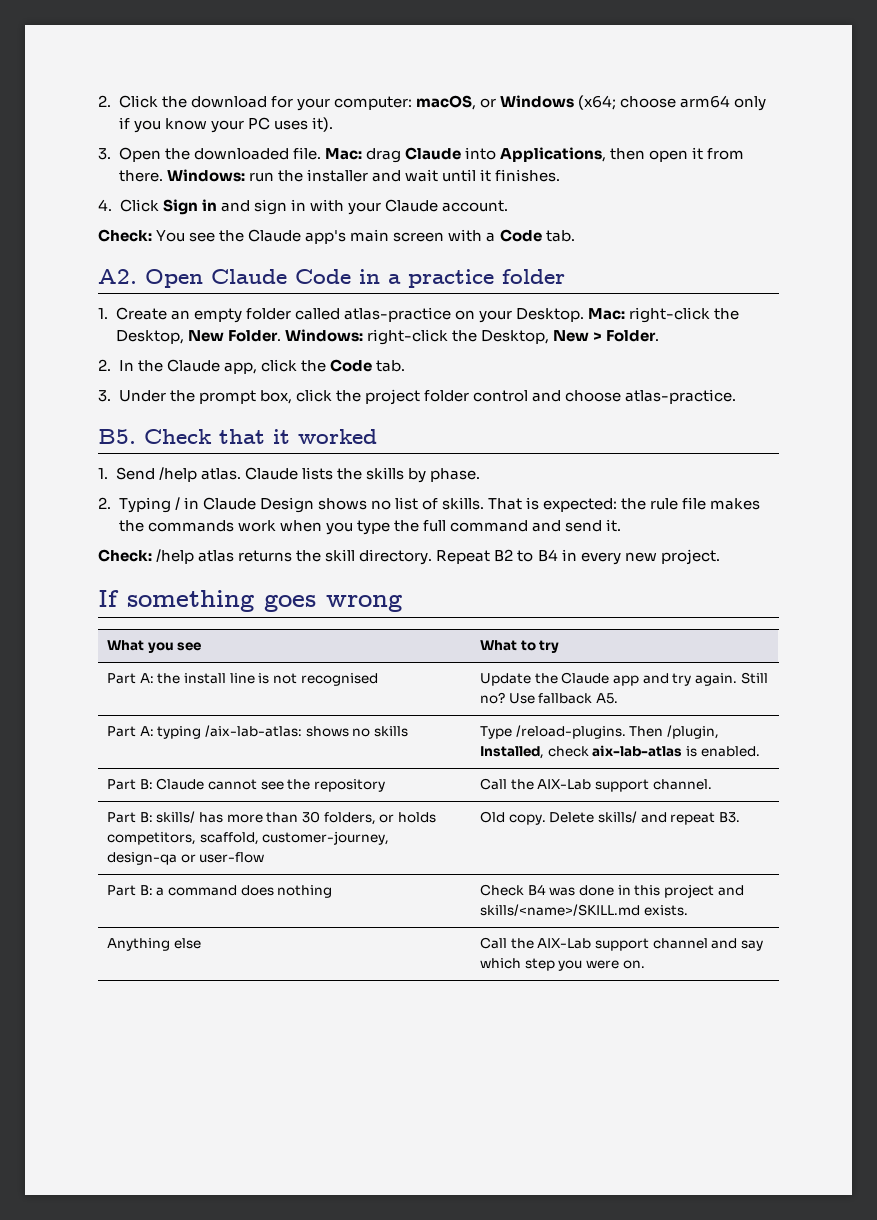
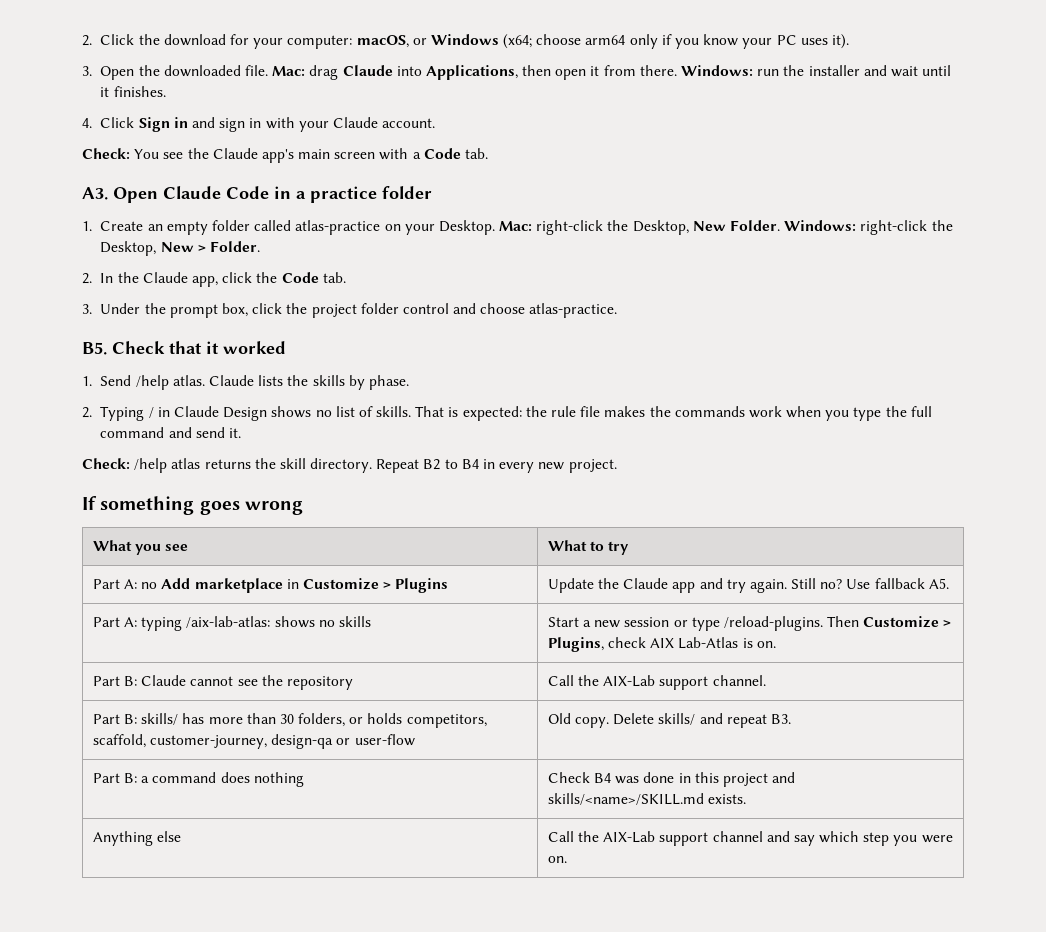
[98,269,137,284] A2. -> [82,187,108,200] A3.
[157,673,378,686] the install line is not recognised -> [141,578,449,593] no Add marketplace in Customize > Plugins
[480,725,719,739] [480,745,760,759] Type /reload-plugins. Then /plugin, Installed, check aix-lab-atlas is enabled. -> [547,616,952,631] [547,637,776,652] Start a new session or type /reload-plugins. Then Customize > Plugins, check AIX Lab-Atlas is on.

